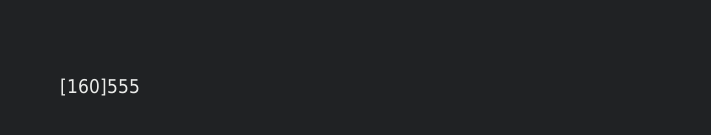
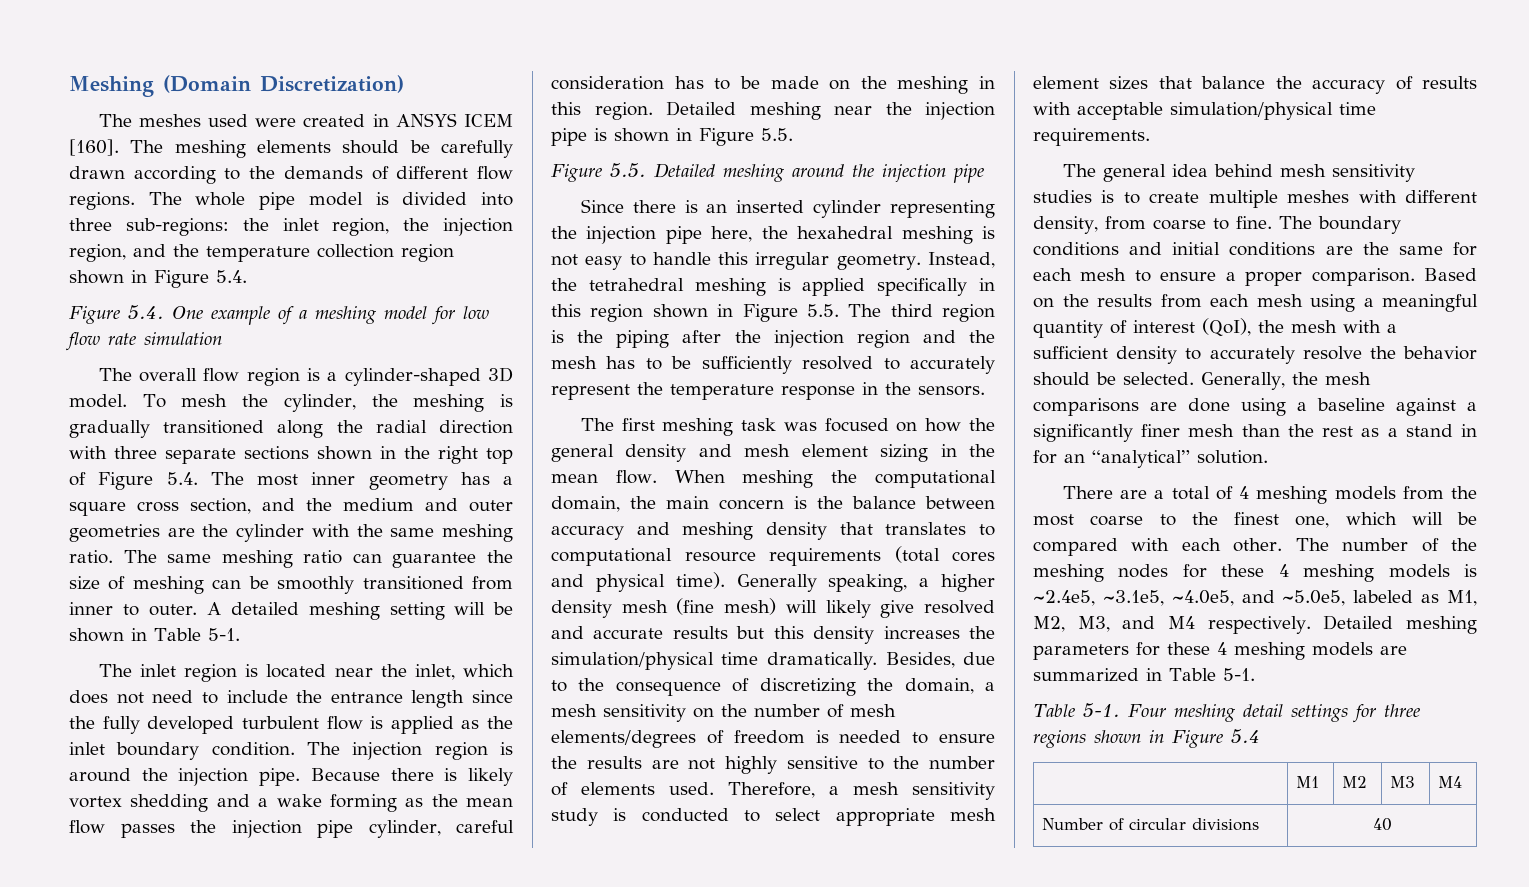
[60,78,140,96] [160]555 -> [69,75,404,97] [98,113,513,127] [69,139,513,158] [69,166,513,184] [69,192,513,210] [69,218,513,236] [69,244,454,262] [69,270,247,288] [69,305,489,325] [66,332,222,351] [98,367,513,386] [69,394,513,412] [69,420,513,438] [69,446,513,464] [69,472,513,490] [69,498,513,516] [69,524,513,542] [69,550,513,568] [69,576,513,594] [69,602,513,620] [69,628,240,642] [98,664,514,682] [69,690,513,708] [69,716,513,734] [69,742,513,760] [69,768,513,786] [69,794,513,812] [69,820,514,838] [551,76,995,94] [551,101,995,120] [551,128,793,146] [551,163,984,183] [580,199,995,218] [551,226,995,244] [551,252,995,270] [551,278,995,296] [551,304,995,322] [551,330,995,348] [551,356,995,374] [551,382,985,400] [580,418,995,436] [551,444,995,462] [551,470,996,488] [551,496,995,512] [551,522,995,540] [551,546,995,566] [551,572,995,592] [551,598,995,618] [551,626,995,644] [551,652,995,670] [551,678,995,696] [551,704,896,722] [551,730,995,748] [551,756,995,774] [551,782,995,800] [551,808,996,826] [1033,76,1477,94] [1033,102,1376,120] [1033,128,1150,146] [1062,164,1415,182] [1033,190,1477,208] [1033,216,1401,234] [1033,242,1477,256] [1033,268,1477,286] [1033,294,1478,312] [1033,318,1397,338] [1033,346,1477,364] [1033,372,1371,390] [1033,398,1477,416] [1033,424,1477,442] [1033,450,1268,468] [1062,486,1477,504] [1033,512,1477,528] [1033,538,1477,556] [1033,564,1477,582] [1033,590,1477,606] [1033,615,1477,634] [1033,642,1407,660] [1033,668,1255,682] [1033,703,1420,723] [1033,729,1260,748] [1296,776,1320,788] [1342,776,1368,788] [1390,776,1416,788] [1438,776,1463,788] [1042,818,1260,831] [1372,818,1392,831] Meshing (Domain Discretization) // The meshes used were created in ANSYS ICEM [160]. The meshing elements should be carefully drawn according to the demands of different flow regions. The whole pipe model is divided into three sub-regions: the inlet region, the injection region, and the temperature collection region shown in Figure 5.4. // Figure 5.4. One example of a meshing model for low flow rate simulation // The overall flow region is a cylinder-shaped 3D model. To mesh the cylinder, the meshing is gradually transitioned along the radial direction with three separate sections shown in the right top of Figure 5.4. The most inner geometry has a square cross section, and the medium and outer geometries are the cylinder with the same meshing ratio. The same meshing ratio can guarantee the size of meshing can be smoothly transitioned from inner to outer. A detailed meshing setting will be shown in Table 5-1. // The inlet region is located near the inlet, which does not need to include the entrance length since the fully developed turbulent flow is applied as the inlet boundary condition. The injection region is around the injection pipe. Because there is likely vortex shedding and a wake forming as the mean flow passes the injection pipe cylinder, careful consideration has to be made on the meshing in this region. Detailed meshing near the injection pipe is shown in Figure 5.5. // Figure 5.5. Detailed meshing around the injection pipe // Since there is an inserted cylinder representing the injection pipe here, the hexahedral meshing is not easy to handle this irregular geometry. Instead, the tetrahedral meshing is applied specifically in this region shown in Figure 5.5. The third region is the piping after the injection region and the mesh has to be sufficiently resolved to accurately represent the temperature response in the sensors. // The first meshing task was focused on how the general density and mesh element sizing in the mean flow. When meshing the computational domain, the main concern is the balance between accuracy and meshing density that translates to computational resource requirements (total cores and physical time). Generally speaking, a higher density mesh (fine mesh) will likely give resolved and accurate results but this density increases the simulation/physical time dramatically. Besides, due to the consequence of discretizing the domain, a mesh sensitivity on the number of mesh elements/degrees of freedom is needed to ensure the results are not highly sensitive to the number of elements used. Therefore, a mesh sensitivity study is conducted to select appropriate mesh element sizes that balance the accuracy of results with acceptable simulation/physical time requirements. // The general idea behind mesh sensitivity studies is to create multiple meshes with different density, from coarse to fine. The boundary conditions and initial conditions are the same for each mesh to ensure a proper comparison. Based on the results from each mesh using a meaningful quantity of interest (QoI), the mesh with a sufficient density to accurately resolve the behavior should be selected. Generally, the mesh comparisons are done using a baseline against a significantly finer mesh than the rest as a stand in for an “analytical” solution. // There are a total of 4 meshing models from the most coarse to the finest one, which will be compared with each other. The number of the meshing nodes for these 4 meshing models is ~2.4e5, ~3.1e5, ~4.0e5, and ~5.0e5, labeled as M1, M2, M3, and M4 respectively. Detailed meshing parameters for these 4 meshing models are summarized in Table 5-1. // Table 5-1. Four meshing detail settings for three regions shown in Figure 5.4 // | M1 | M2 | M3 | M4 // Number of circular divisions | 40

